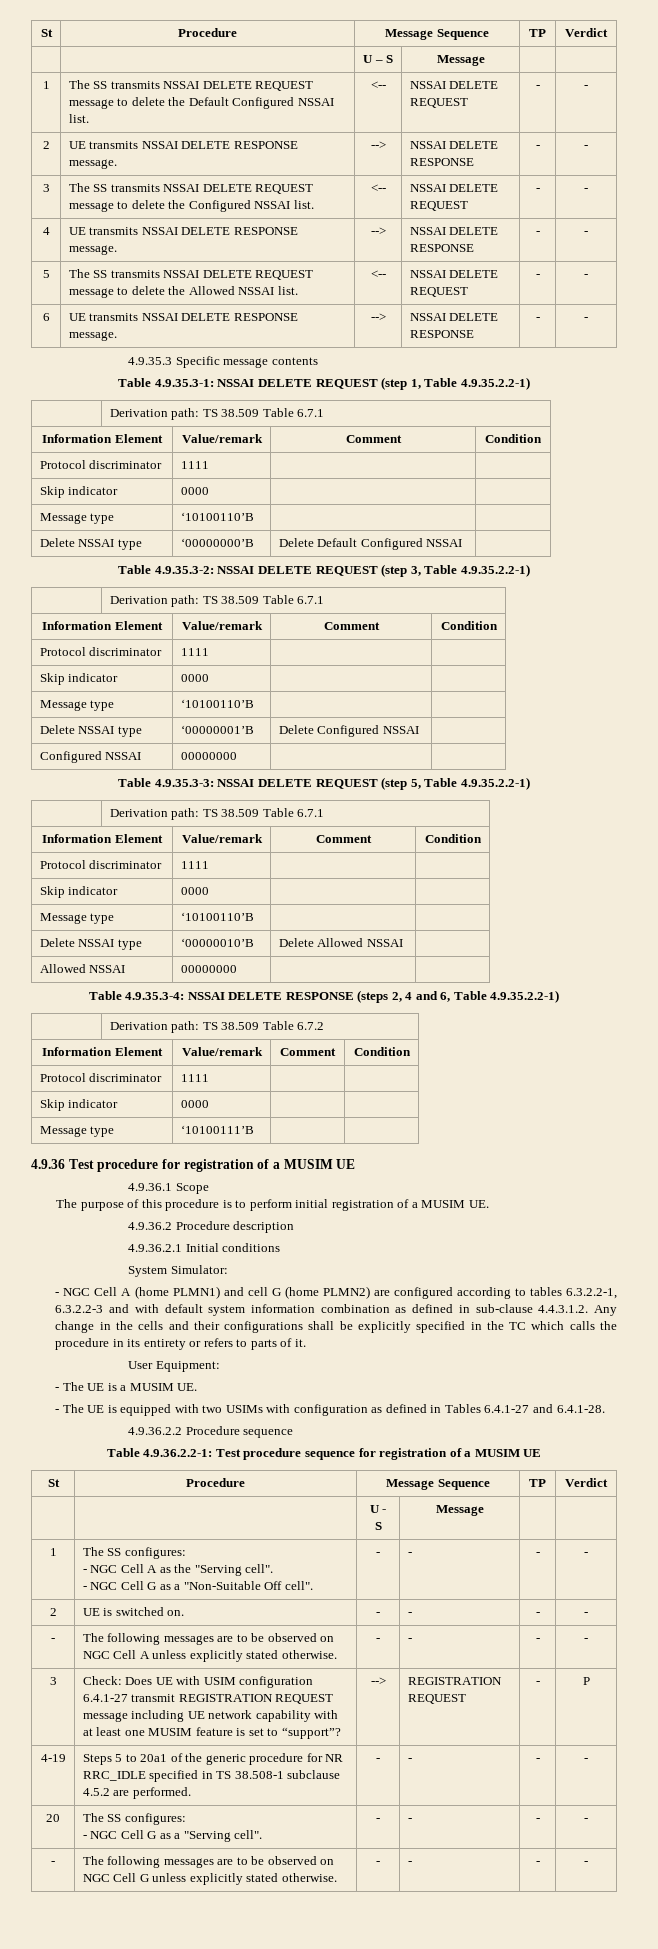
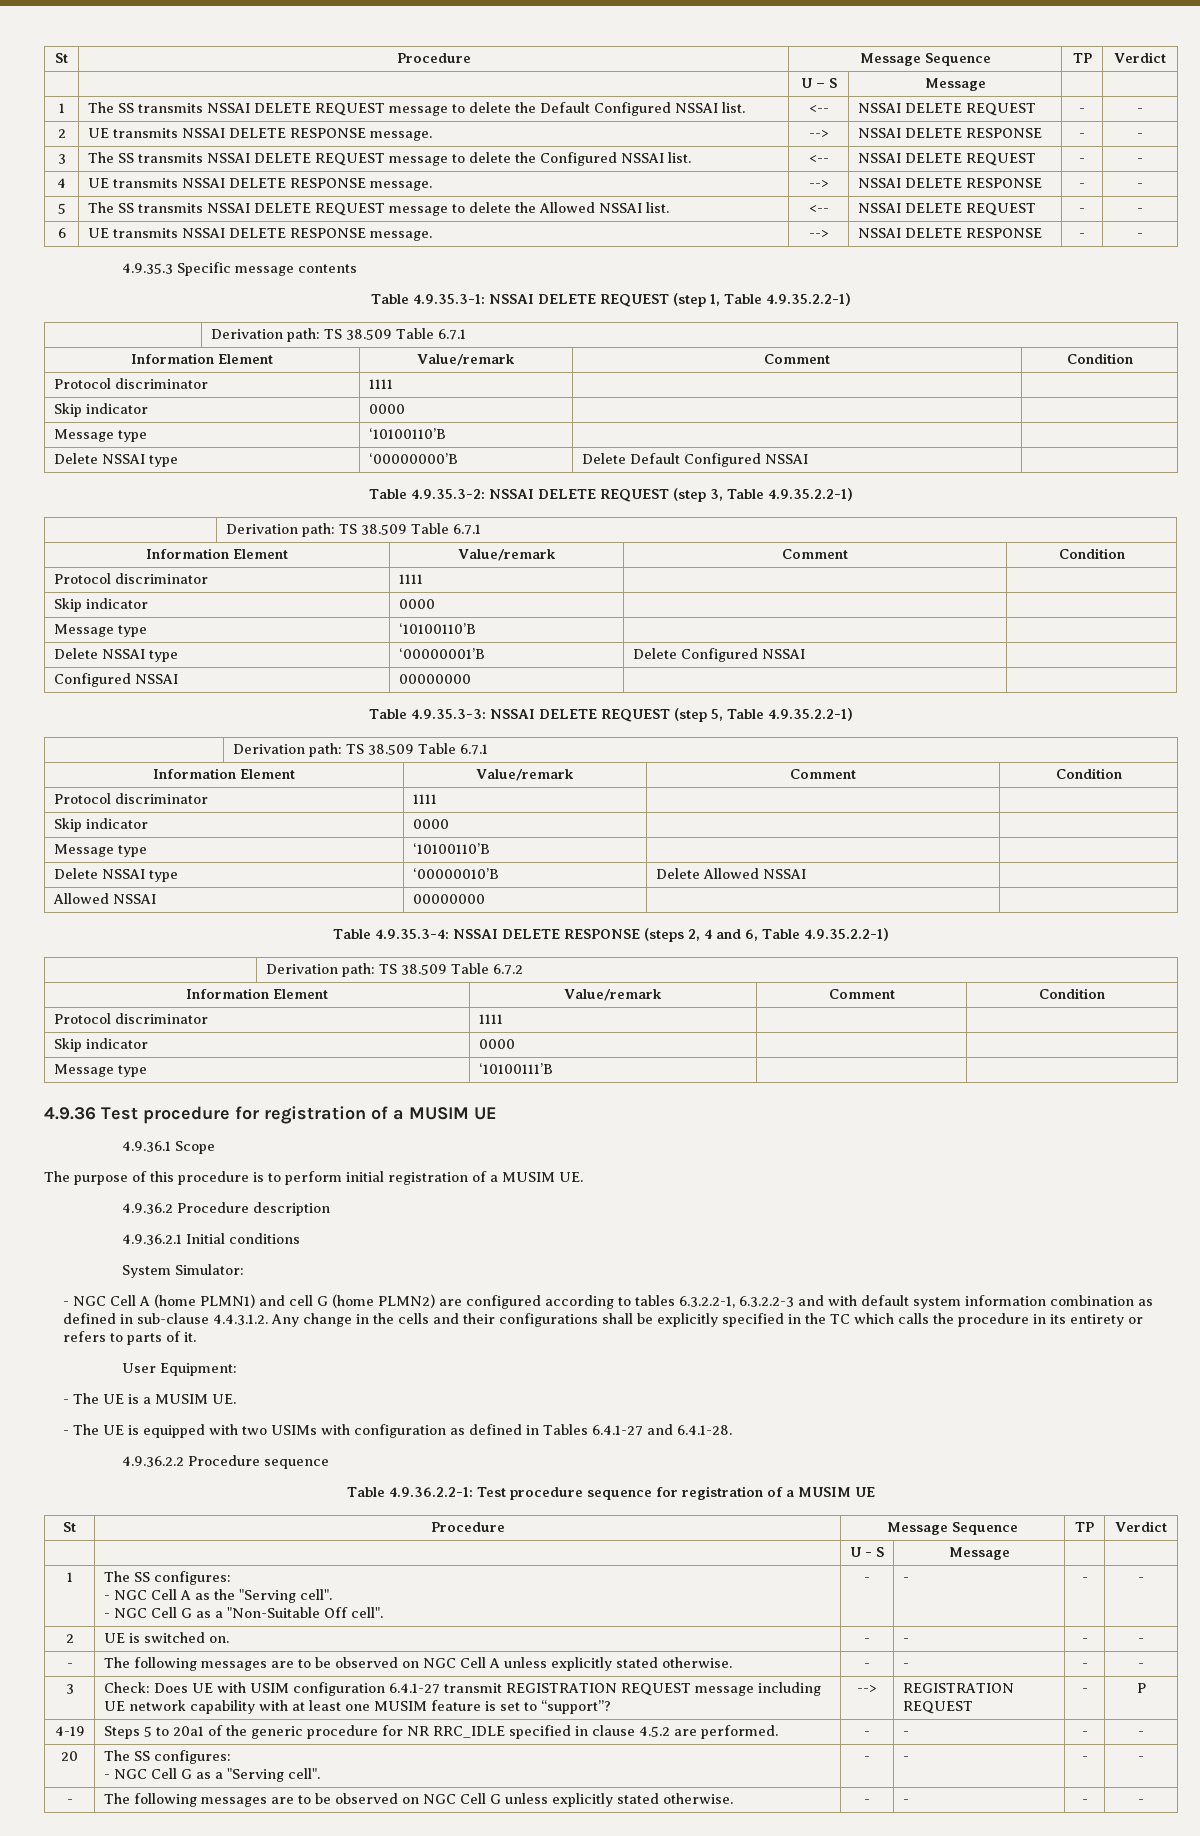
[216,1770,341,1779] TS 38.508-1 subclause -> [591,1725,635,1736] clause

